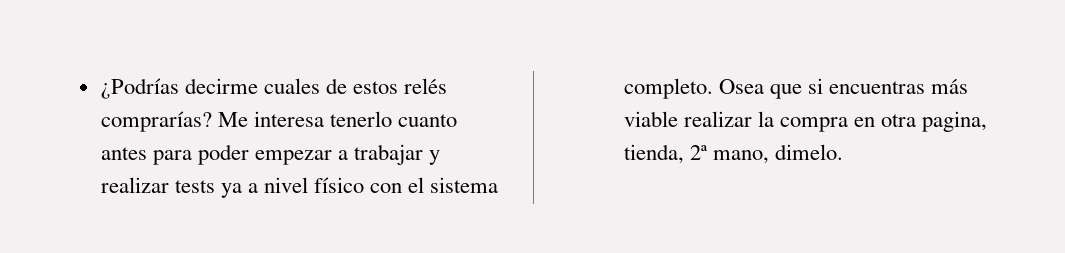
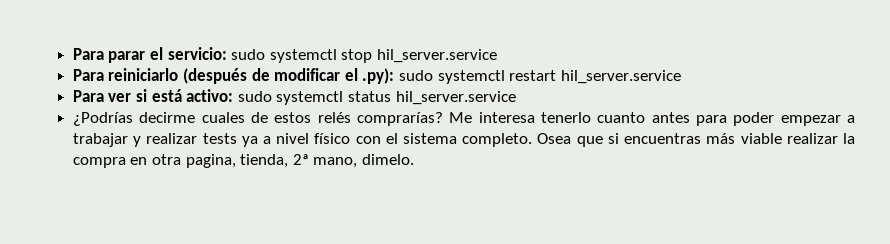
(100, 88) none -> [72,47,497,63] [72,68,681,84] [72,89,516,105] Para parar el servicio: sudo systemctl stop hil_server.service // Para reiniciarlo (después de modificar el .py): sudo systemctl restart hil_server.service // Para ver si está activo: sudo systemctl status hil_server.service //

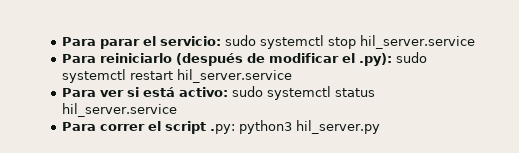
[72,112,855,126] [72,133,856,147] [72,154,414,168] ¿Podrías decirme cuales de estos relés comprarías? Me interesa tenerlo cuanto antes para poder empezar a trabajar y realizar tests ya a nivel físico con el sistema completo. Osea que si encuentras más viable realizar la compra en otra pagina, tienda, 2ª mano, dimelo. -> [62,120,381,134] Para correr el script .py: python3 hil_server.py

